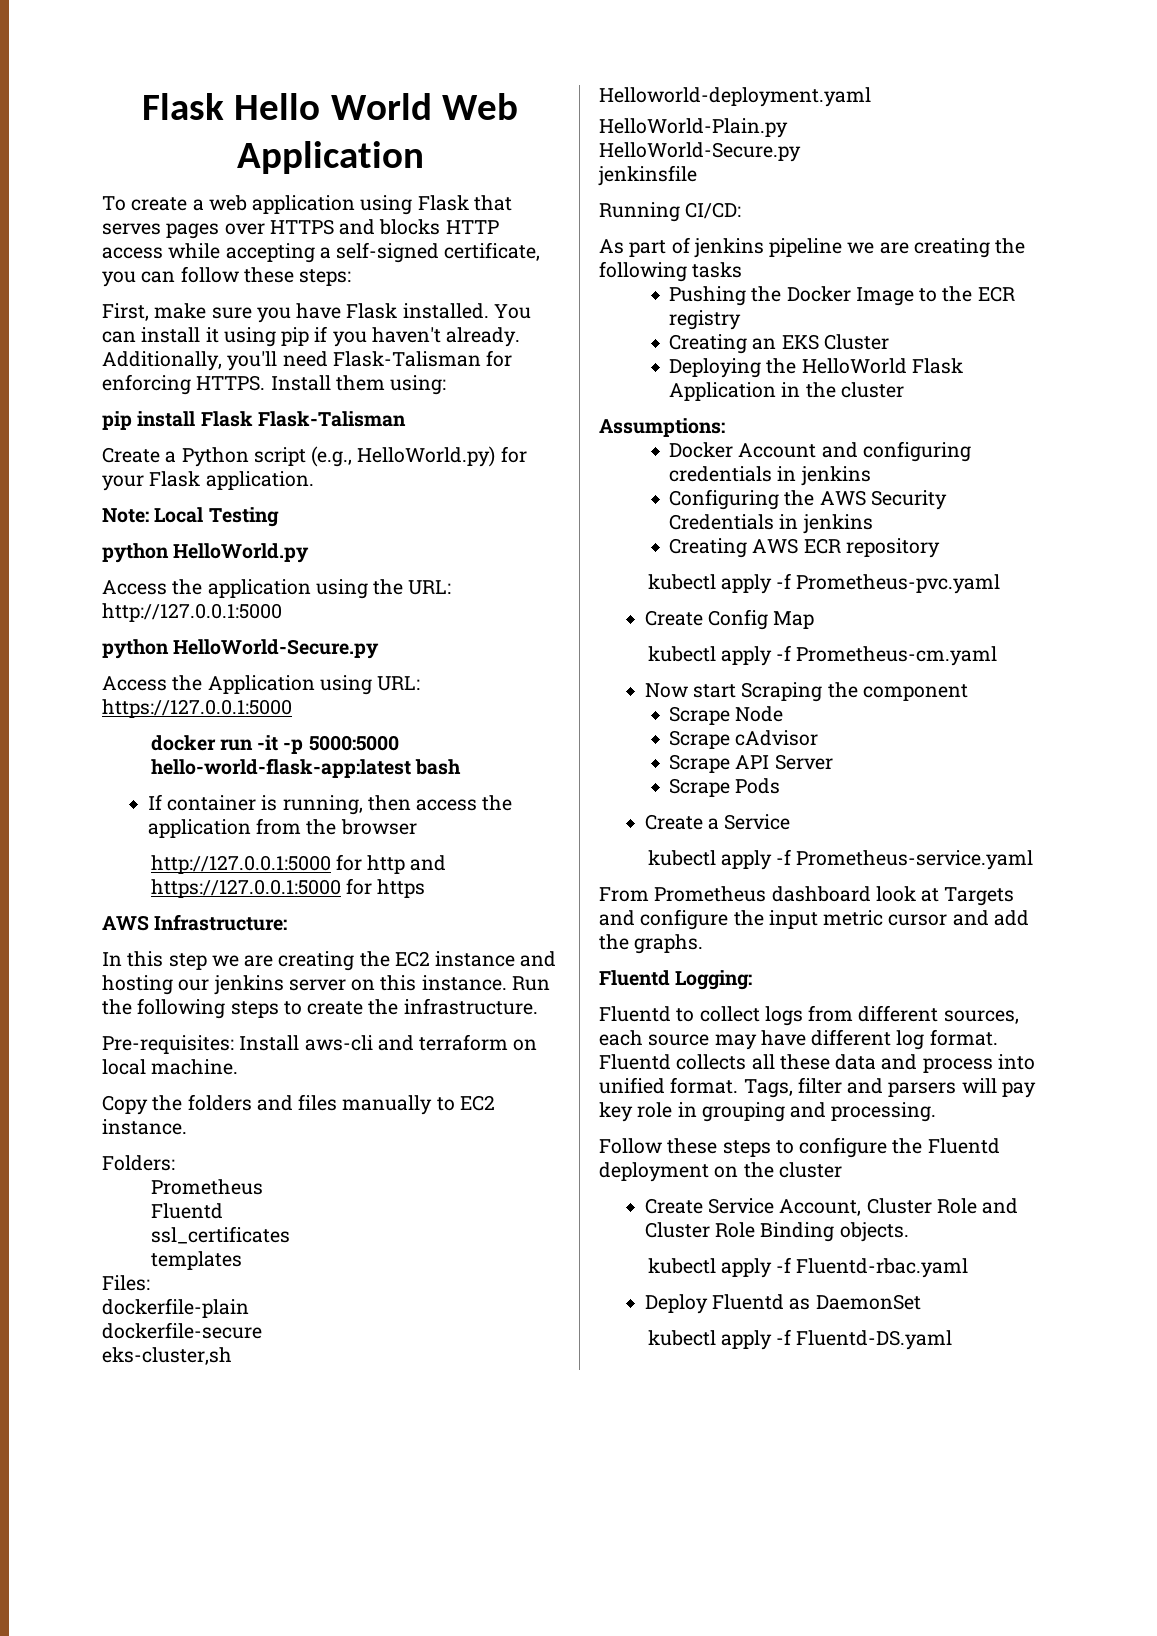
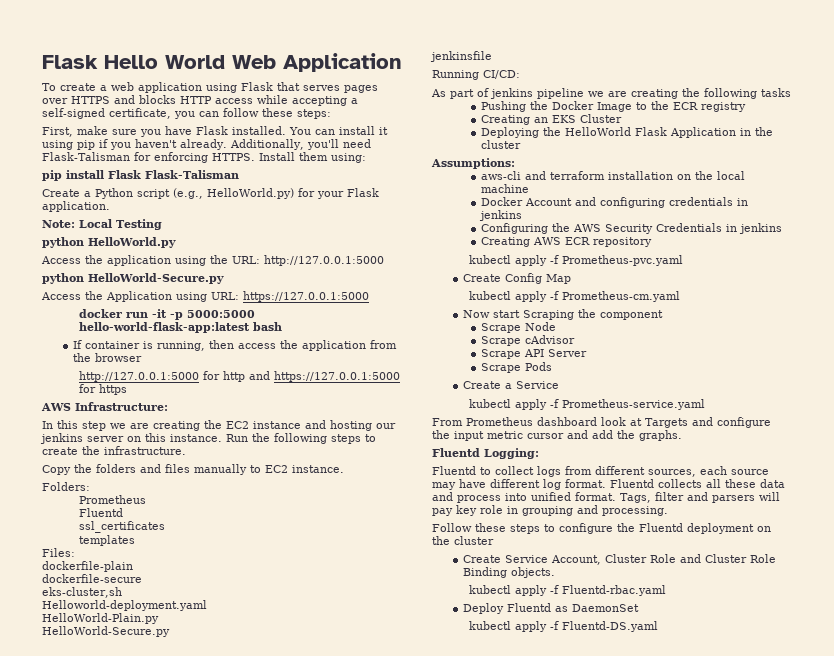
[102,1034,538,1054] [102,1059,239,1075] // Pre-requisites: Install aws-cli and terraform on local machine. -> (186, 450) none
(725, 427) none -> [481,171,746,180] [481,184,530,193] // aws-cli and terraform installation on the local machine

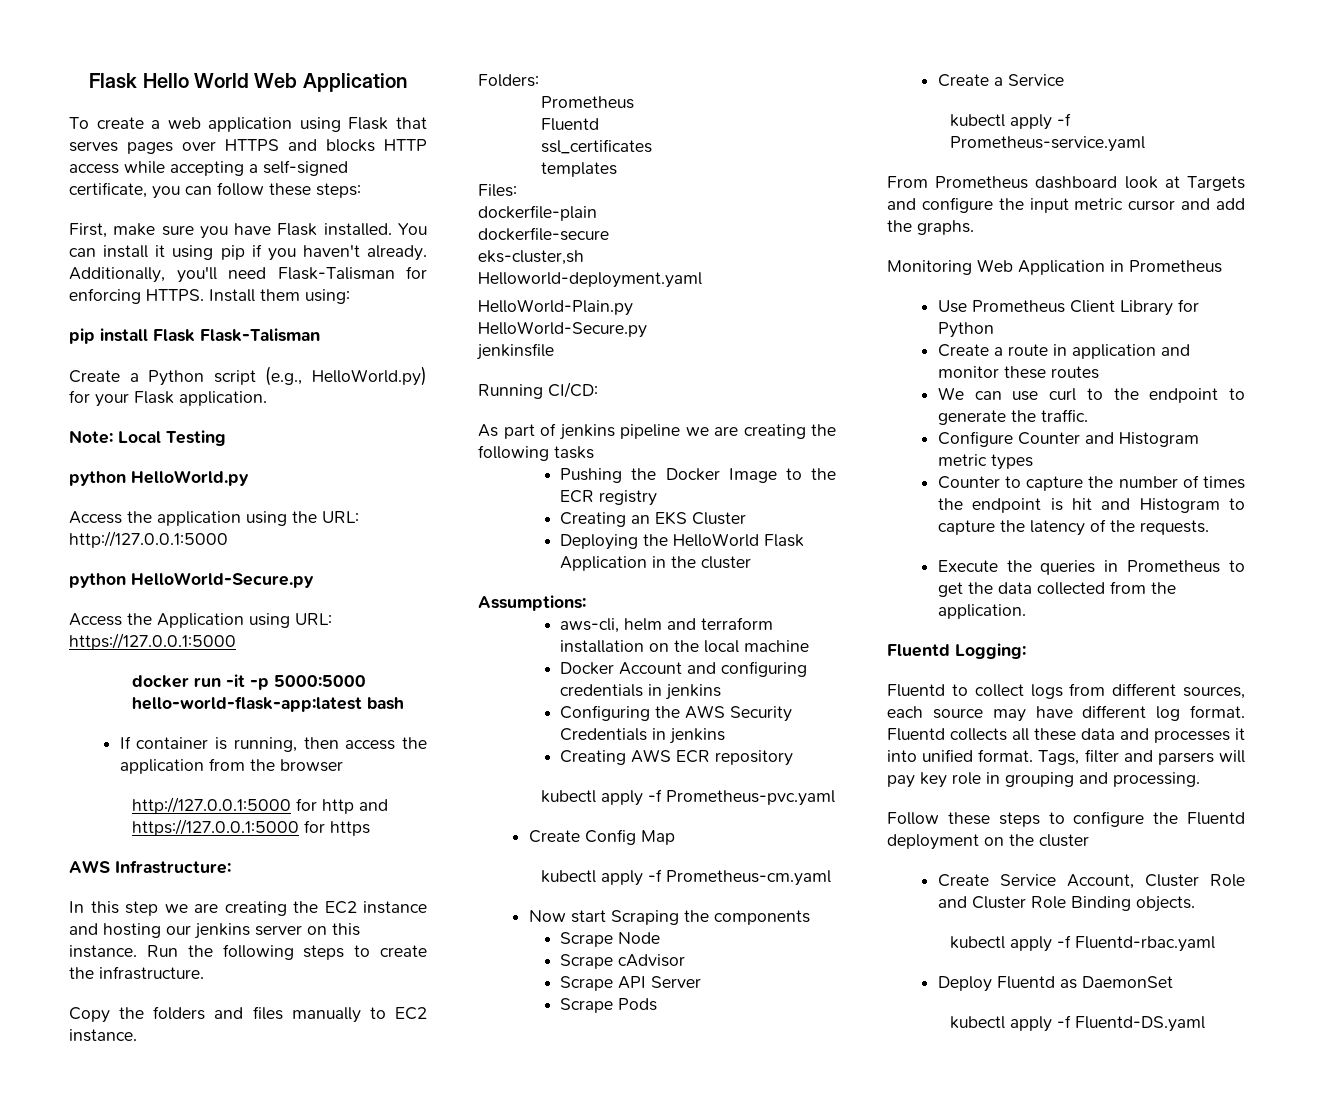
[481,171,522,180] aws-cli -> [560,618,663,633] aws-cli, helm
[599,310,663,320] component -> [713,910,810,925] components
(682, 435) none -> [887,259,1222,275] [937,299,1199,316] [937,322,994,338] [937,344,1190,359] [937,366,1099,379] [937,387,1245,403] [937,409,1088,425] [937,431,1199,447] [937,454,1033,470] [937,475,1245,491] [937,498,1245,513] [937,519,1209,536] [937,560,1245,575] [937,581,1176,597] [937,604,1026,619] // Monitoring Web Application in Prometheus // Use Prometheus Client Library for Python // Create a route in application and monitor these routes // We can use curl to the endpoint to generate the traffic. // Configure Counter and Histogram metric types // Counter to capture the number of times the endpoint is hit and Histogram to capture the latency of the requests. // Execute the queries in Prometheus to get the data collected from the application.
[457,495,501,503] process -> [1154,728,1245,743] processes it

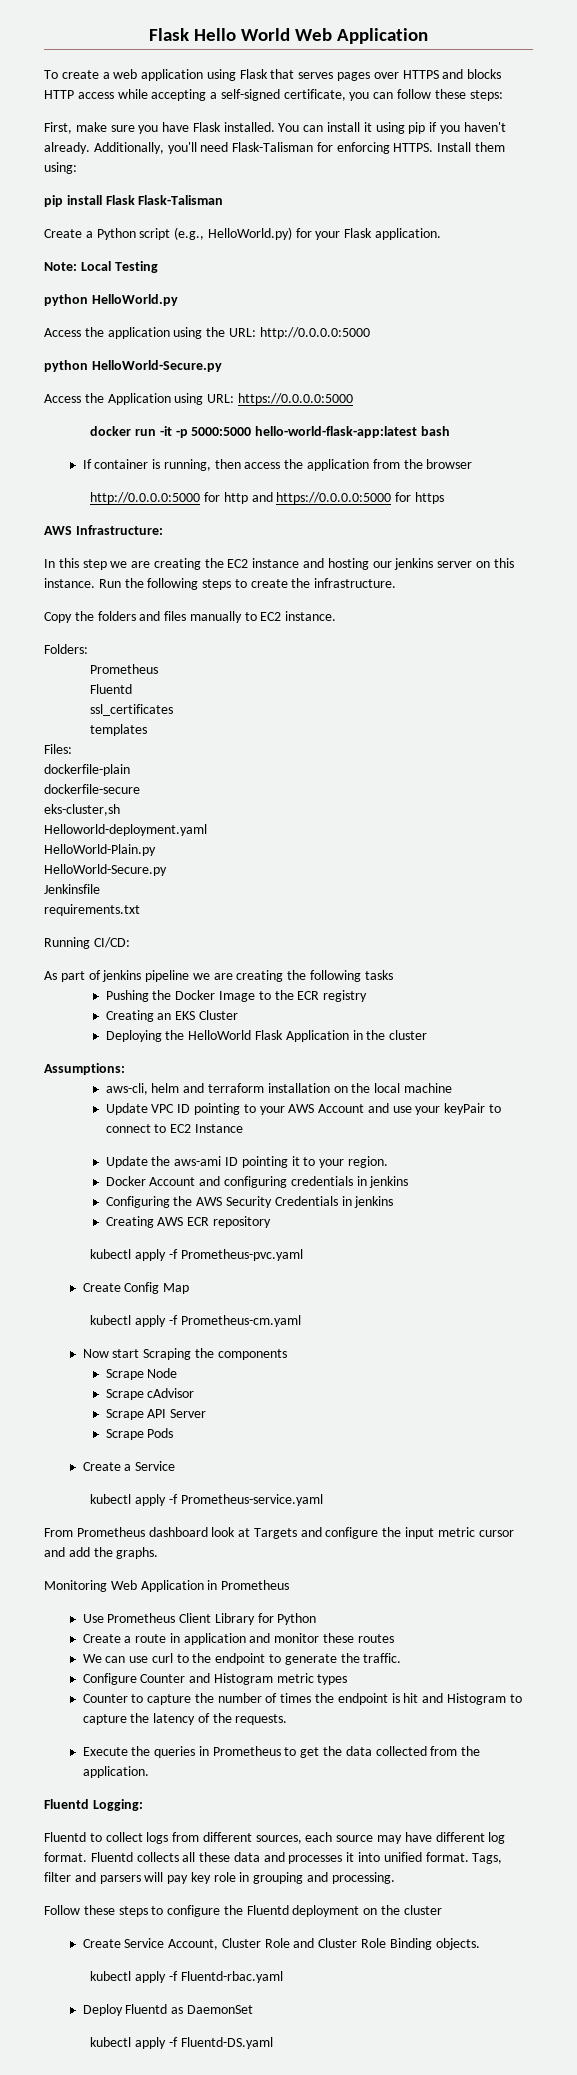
[69,531,228,548] http://127.0.0.1:5000 -> [259,327,370,339] http://0.0.0.0:5000
[69,633,236,650] https://127.0.0.1:5000 -> [237,393,353,405] https://0.0.0.0:5000
[132,797,292,814] http://127.0.0.1:5000 -> [90,492,201,504] http://0.0.0.0:5000
[132,819,300,836] https://127.0.0.1:5000 -> [276,492,392,504] https://0.0.0.0:5000
[476,343,554,360] jenkinsfile -> [44,884,100,894] [44,904,140,916] Jenkinsfile // requirements.txt
(810, 646) none -> [105,1103,501,1115] [105,1124,243,1133] [105,1156,388,1168] // Update VPC ID pointing to your AWS Account and use your keyPair to connect to EC2 Instance // Update the aws-ami ID pointing it to your region.

